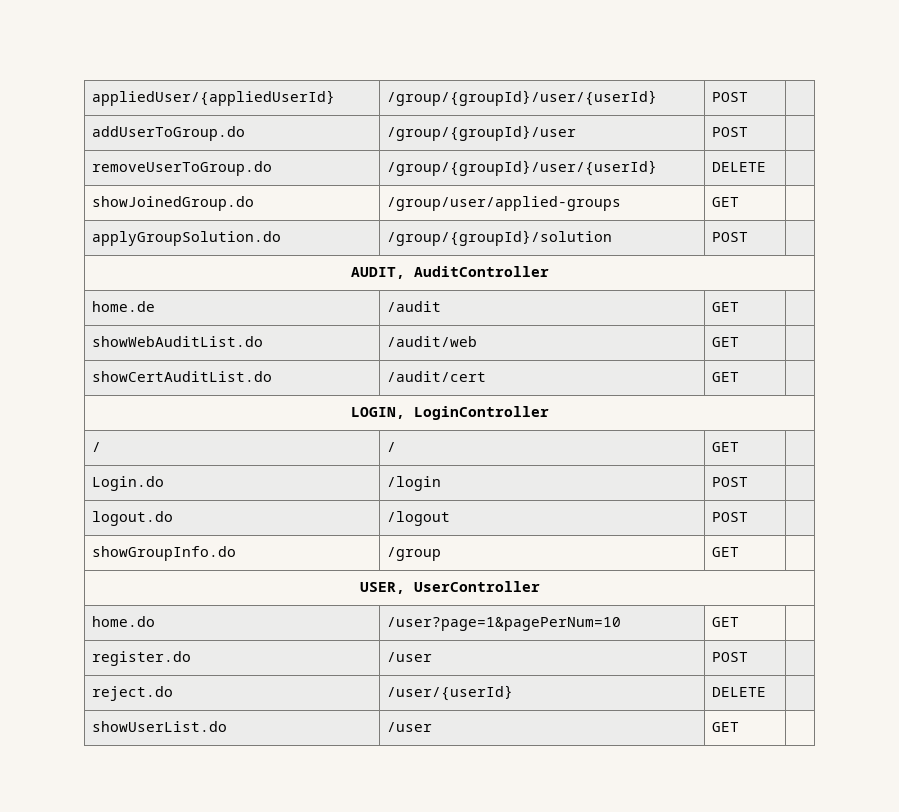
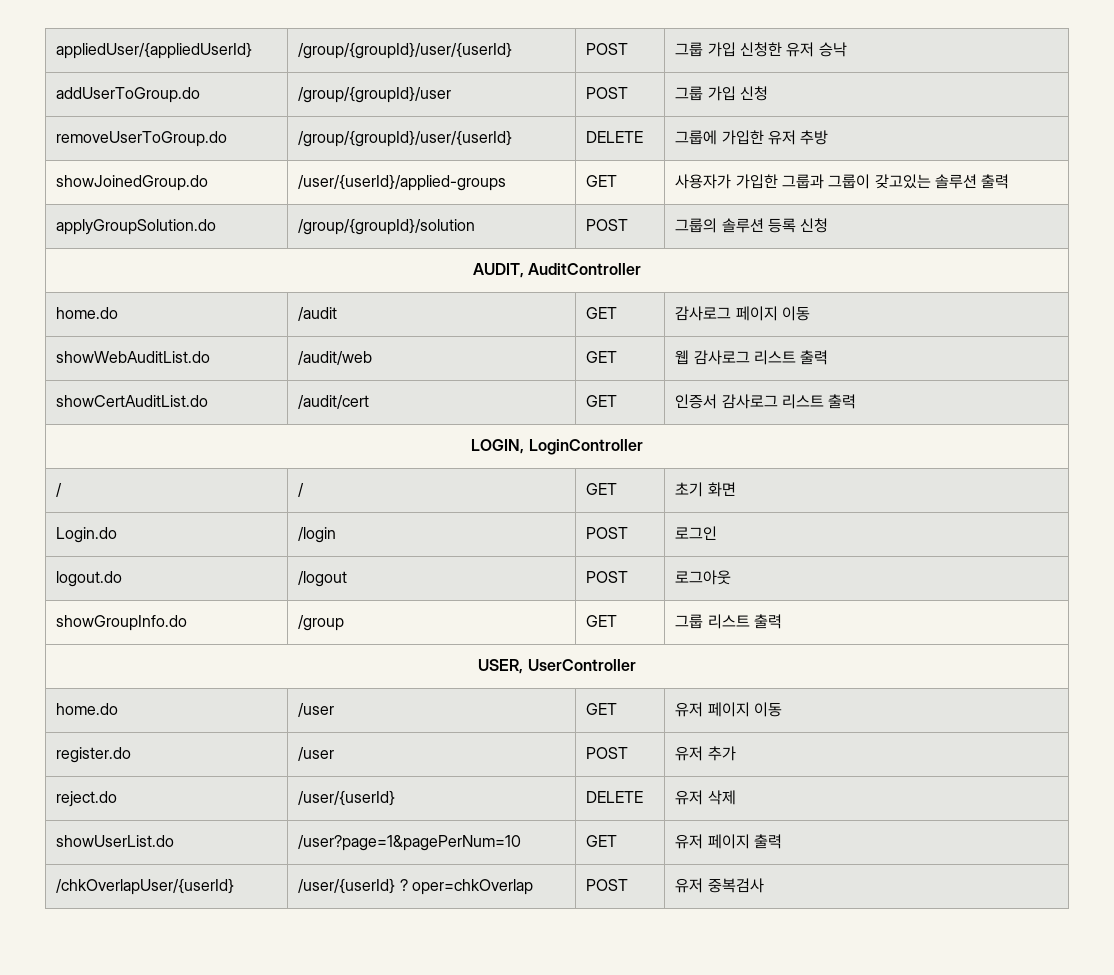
(749, 97) none -> [675,42,847,57] 그룹 가입 신청한 유저 승낙
(749, 132) none -> [675,86,769,101] 그룹 가입 신청
(767, 167) none -> [675,130,829,145] 그룹에 가입한 유저 추방
[387,196,622,211] [712,197,740,207] /group/user/applied-groups | GET | -> [298,174,507,191] [586,175,618,187] [675,174,1010,189] /user/{userId}/applied-groups | GET | 사용자가 가입한 그룹과 그룹이 갖고있는 솔루션 출력
(749, 237) none -> [675,218,829,233] 그룹의 솔루션 등록 신청
[92,301,156,312] home.de -> [56,307,119,319] home.do
(740, 307) none -> [675,306,811,321] 감사로그 페이지 이동
(740, 342) none -> [675,350,829,365] 웹 감사로그 리스트 출력
(740, 377) none -> [675,394,857,409] 인증서 감사로그 리스트 출력
(740, 447) none -> [675,482,736,497] 초기 화면
(749, 482) none -> [675,526,718,540] 로그인
(749, 517) none -> [675,570,732,585] 로그아웃
(740, 552) none -> [675,614,783,629] 그룹 리스트 출력
[387,617,622,631] [712,617,740,627] /user?page=1&pagePerNum=10 | GET | -> [298,703,335,717] [586,703,618,715] [675,702,783,717] /user | GET | 유저 페이지 이동
(749, 657) none -> [675,746,736,761] 유저 추가
(767, 692) none -> [675,790,736,805] 유저 삭제
[387,722,433,732] [712,722,740,732] /user | GET | -> [298,835,522,851] [586,835,618,847] [675,834,783,849] [56,878,235,895] [298,878,534,895] [586,879,629,891] [675,878,764,893] /user?page=1&pagePerNum=10 | GET | 유저 페이지 출력 // /chkOverlapUser/{userId} | /user/{userId} ? oper=chkOverlap | POST | 유저 중복검사

